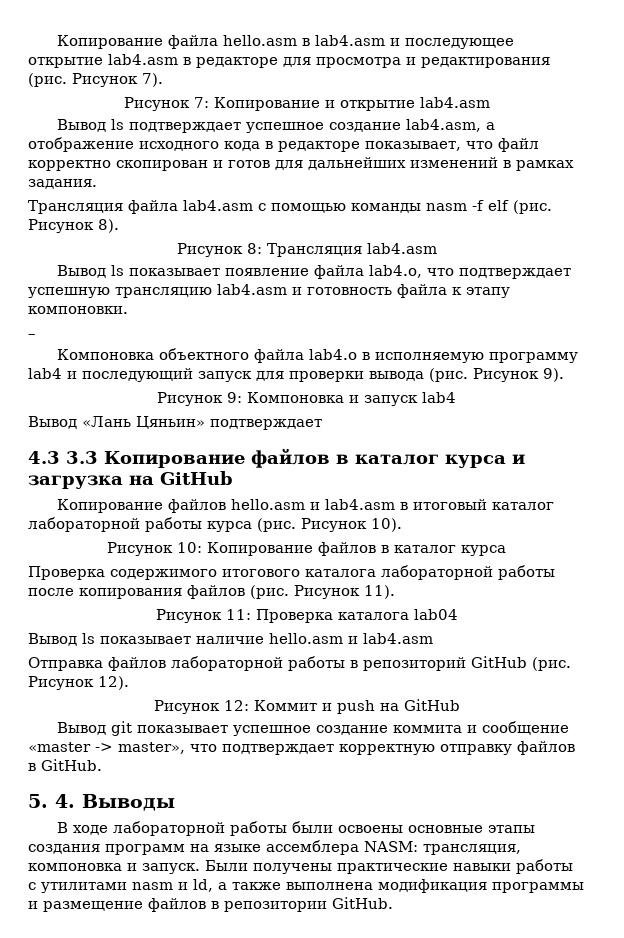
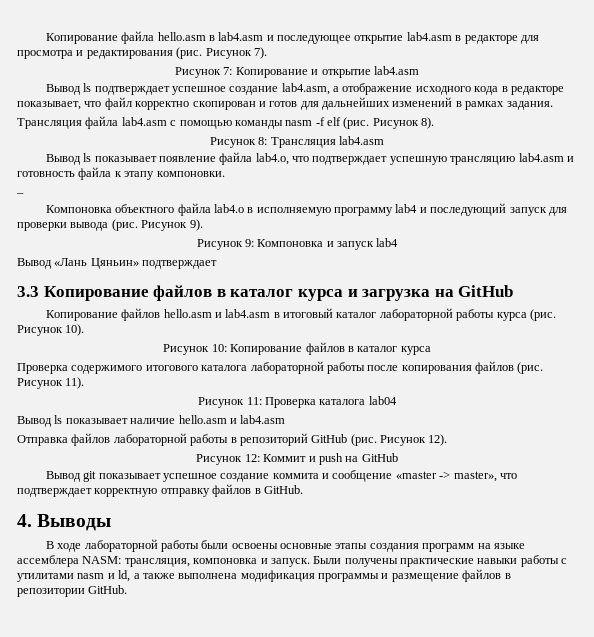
[28,451,60,464] 4.3 -> (218, 264) none
[28,794,48,808] 5. -> (303, 489) none

